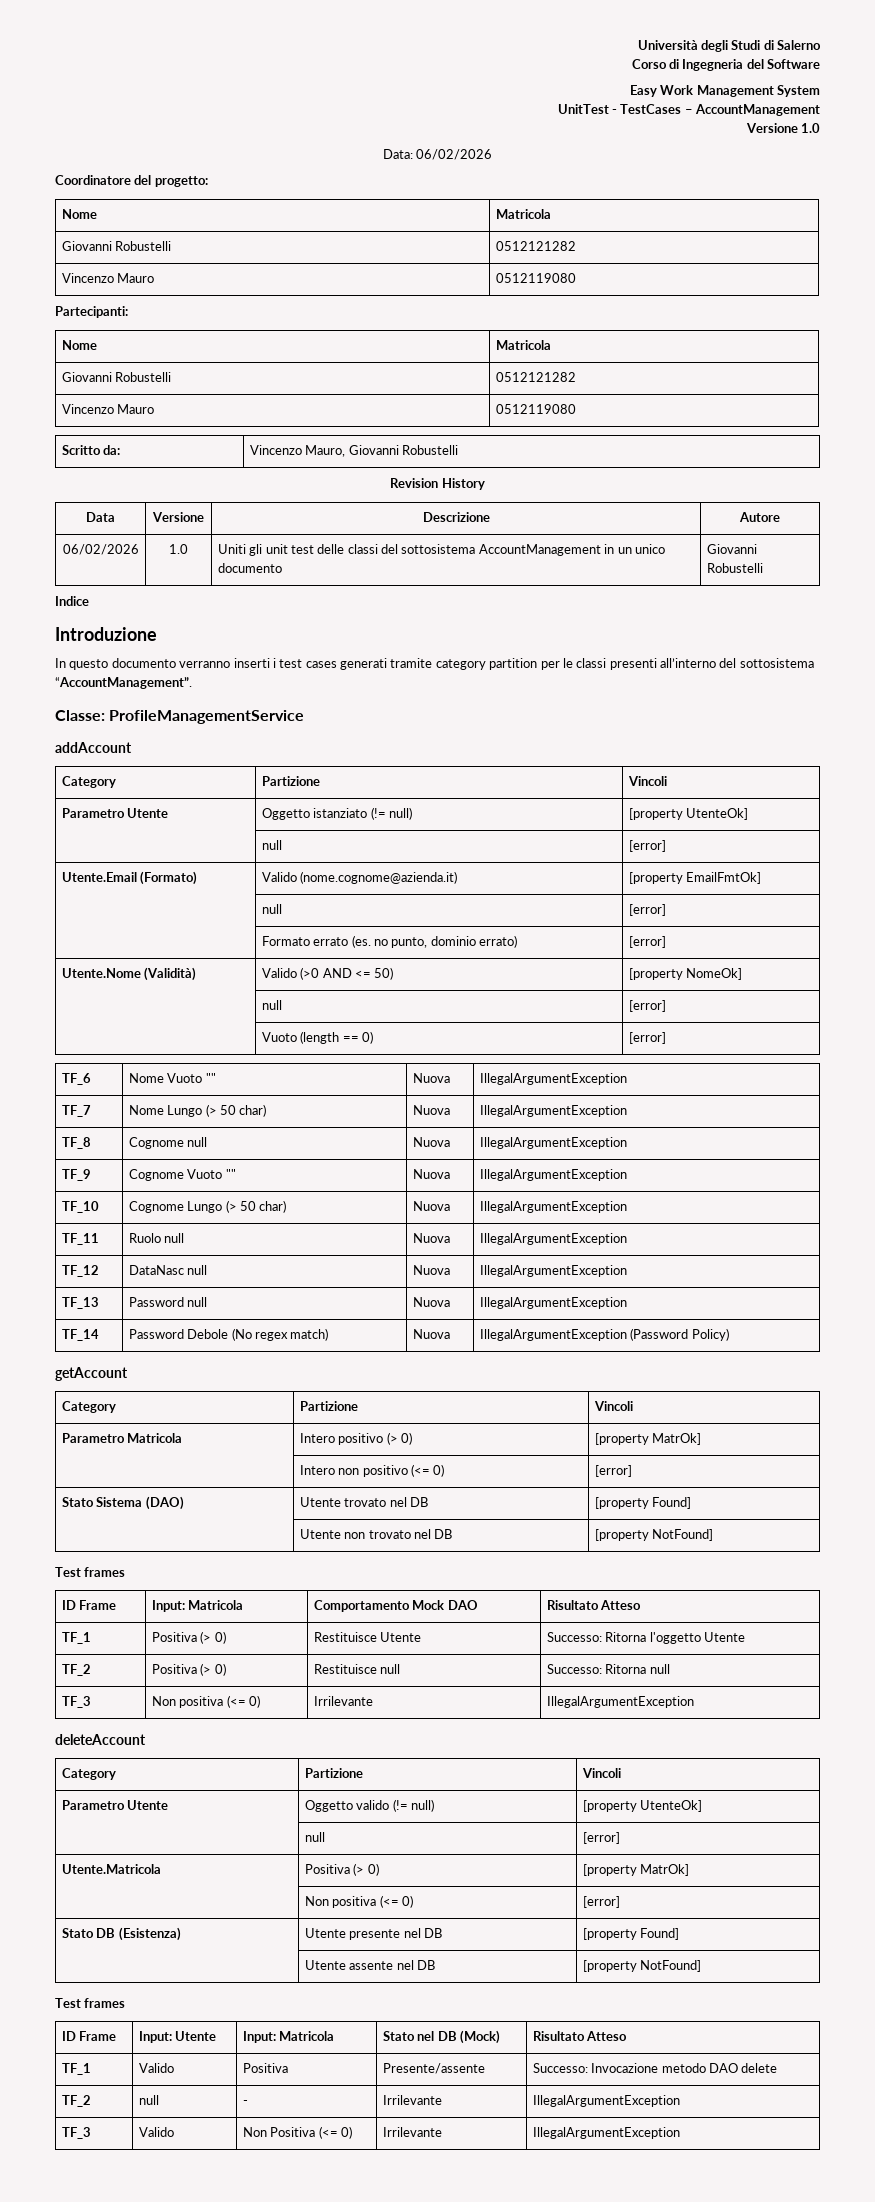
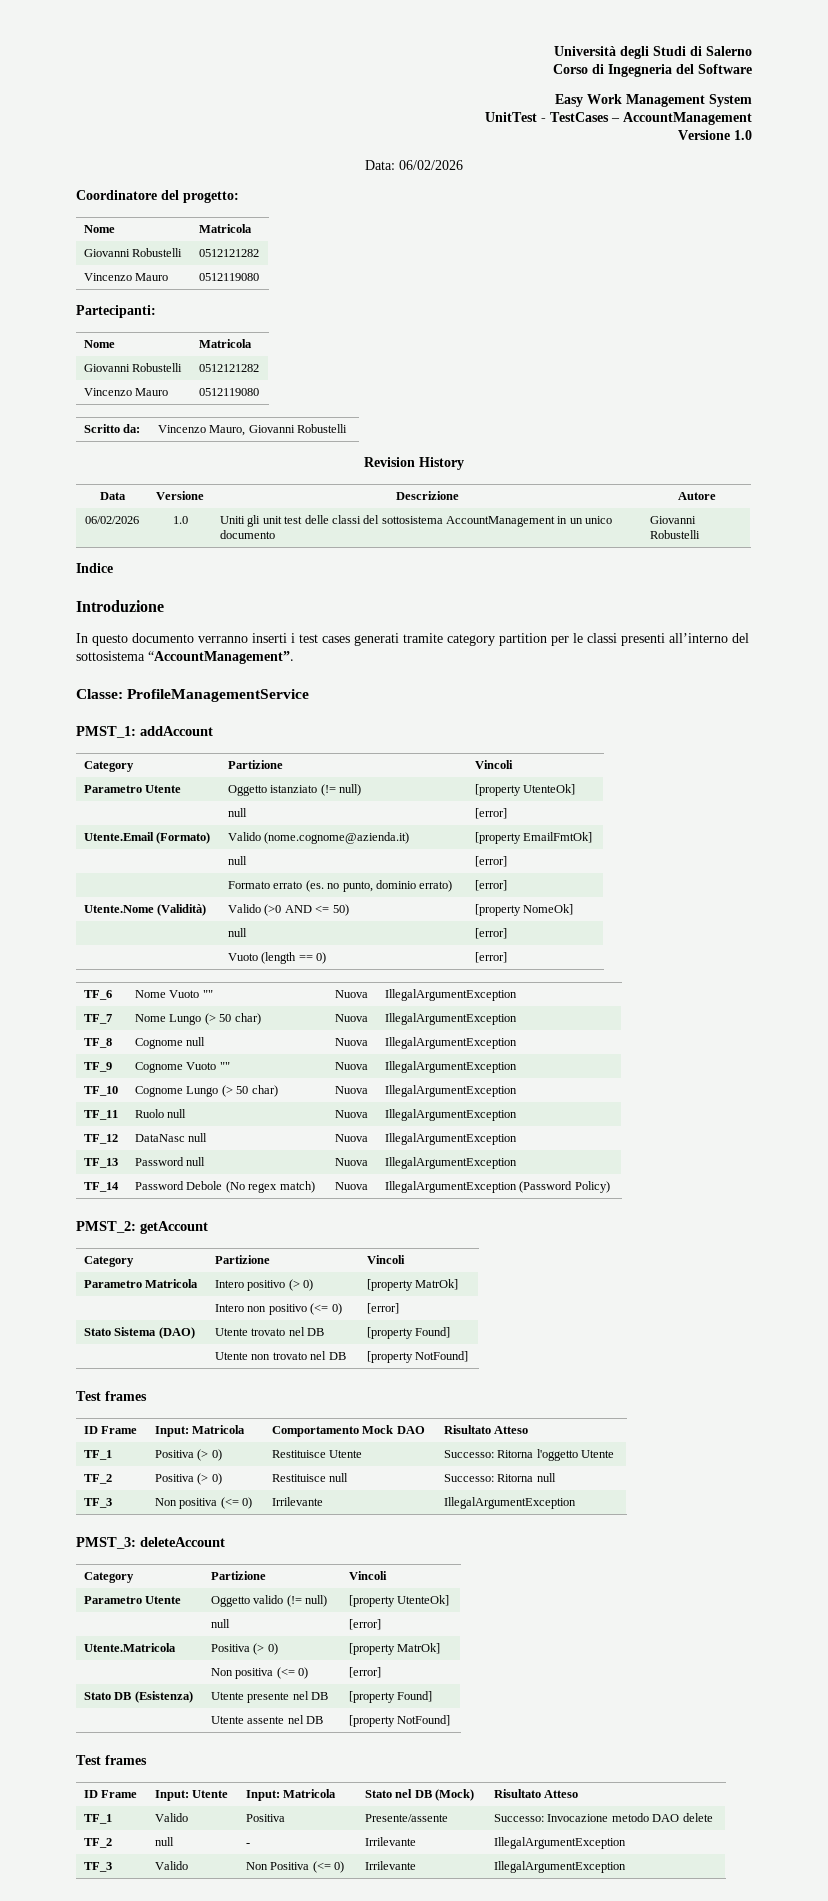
(305, 717) none -> [76,726,136,738] PMST_1:
(729, 1334) none -> [76,1221,136,1233] PMST_2:
(694, 1702) none -> [76,1537,136,1549] PMST_3:

